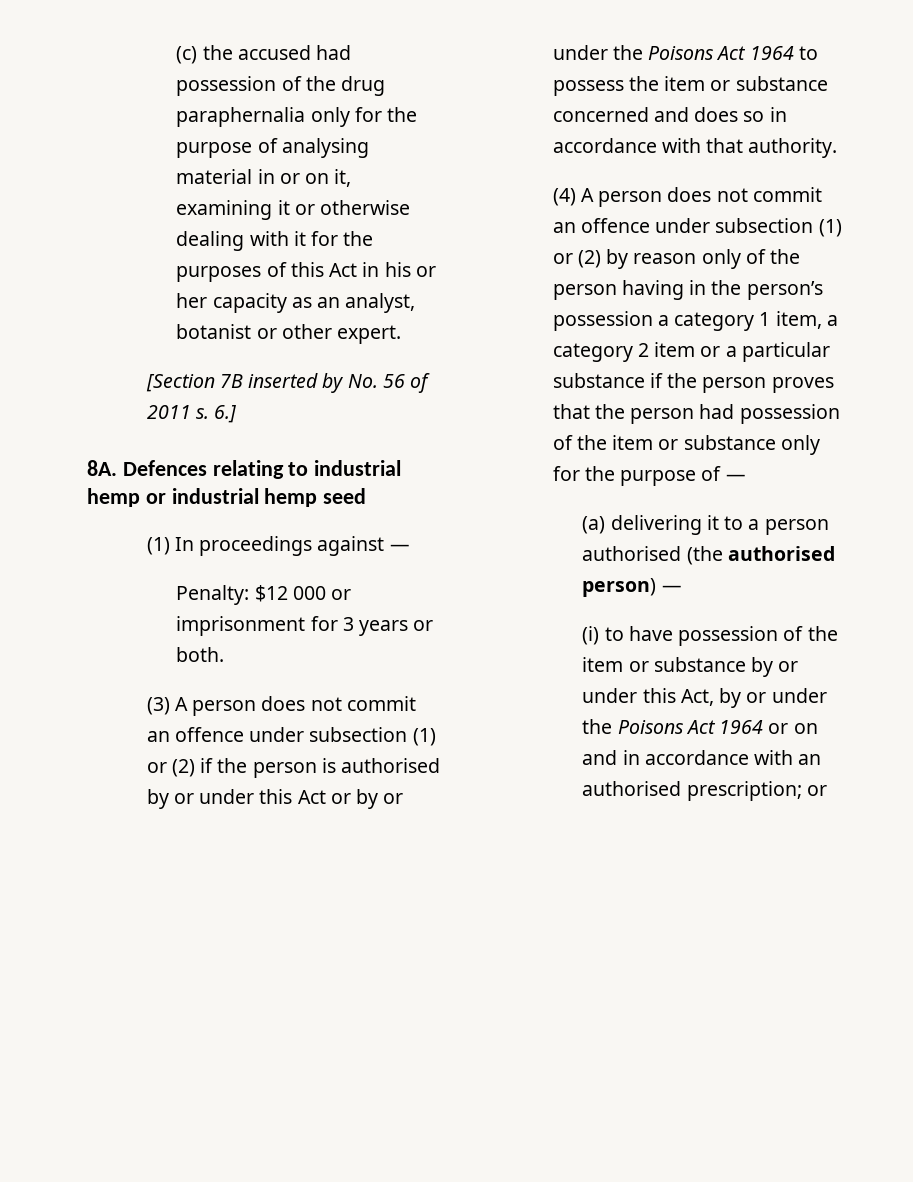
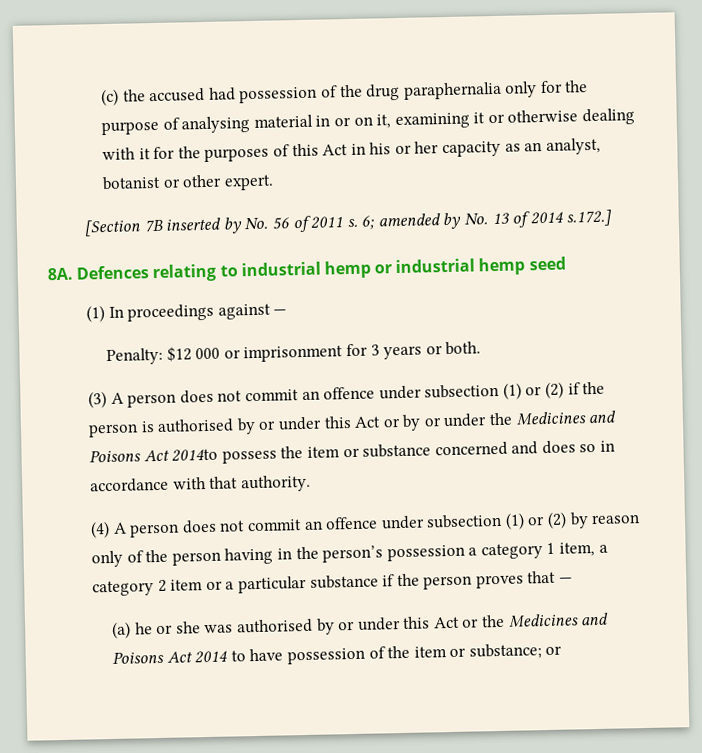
[214,405,237,423] 6.] -> [361,209,613,230] 6; amended by No. 13 of 2014 s.172.]
[648,46,818,60] Poisons Act 1964 to -> [515,410,618,426] [88,448,219,463] Medicines and Poisons Act 2014to
[594,404,840,424] [552,435,820,455] [552,466,746,486] [582,515,829,535] [582,546,835,565] [582,578,682,597] [582,626,600,645] the person had possession of the item or substance only for the purpose of — // (a) delivering it to a person authorised (the authorised person) — // (i) -> [559,577,574,583] [111,612,610,639] [111,650,229,664] — // (a) he or she was authorised by or under this Act or the Medicines and Poisons Act 2014
[653,657,799,677] [582,688,827,708] [582,719,818,734] [582,750,822,765] [582,781,802,801] substance by or under this Act, by or under the Poisons Act 1964 or on and in accordance with an authorised prescription; -> [468,643,542,660] substance;

